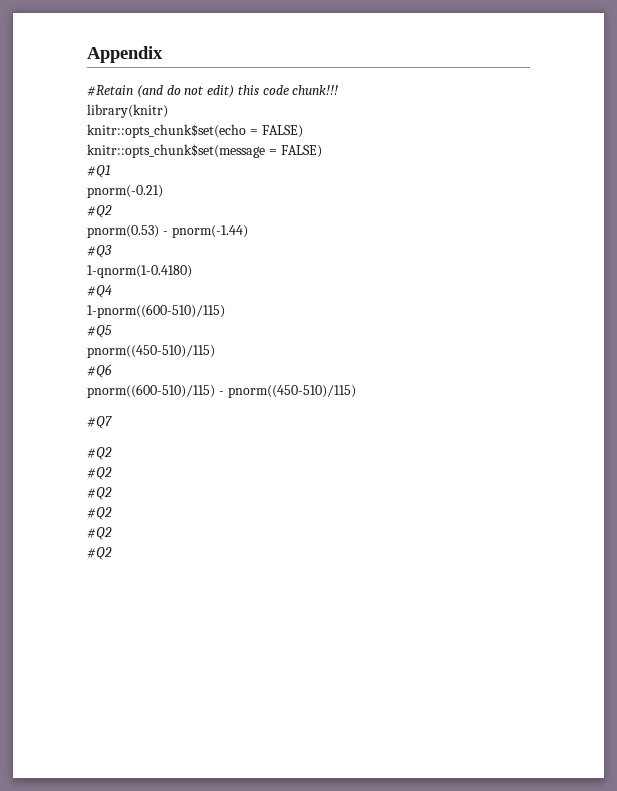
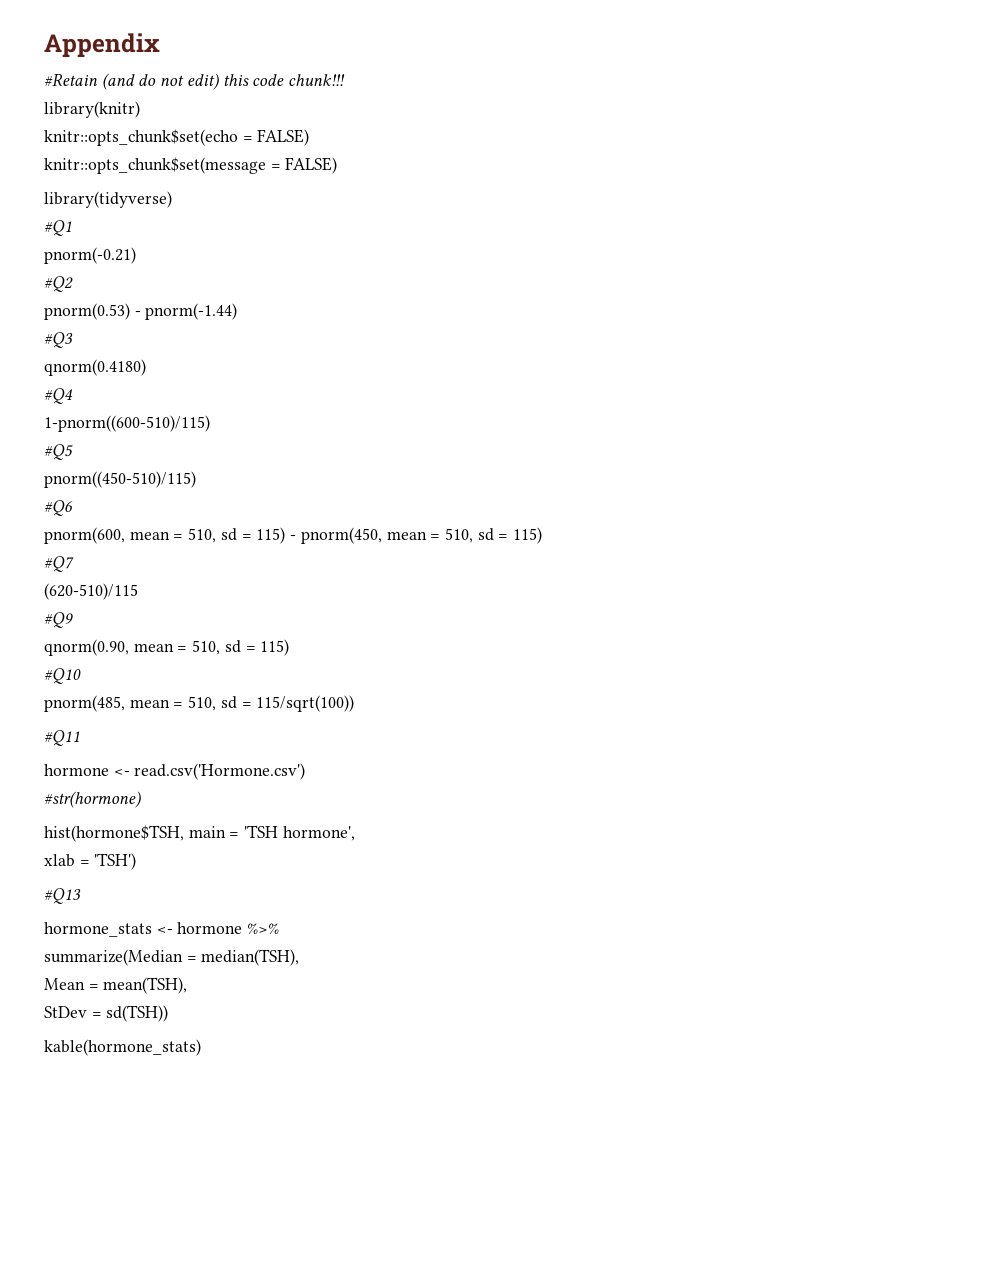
(322, 151) none -> [44,191,172,208] // library(tidyverse)
[87,265,192,278] 1-qnorm(1-0.4180) -> [44,359,146,376] qnorm(0.4180)
[87,384,356,398] [87,416,112,429] [87,447,112,460] [87,467,112,480] [87,487,112,500] [87,507,112,520] [87,527,112,540] [87,547,112,560] pnorm((600-510)/115) - pnorm((450-510)/115) // #Q7 // #Q2 // #Q2 // #Q2 // #Q2 // #Q2 // #Q2 -> [44,527,543,544] [44,556,74,572] [44,583,138,600] [44,612,74,628] [44,639,290,656] [44,668,81,684] [44,695,355,712] [44,730,80,746] [44,763,306,780] [44,791,141,808] [44,825,355,842] [44,853,137,870] [44,888,81,904] [44,922,280,937] [44,949,300,966] [44,977,188,994] [44,1005,169,1022] [44,1039,201,1056] pnorm(600, mean = 510, sd = 115) - pnorm(450, mean = 510, sd = 115) // #Q7 // (620-510)/115 // #Q9 // qnorm(0.90, mean = 510, sd = 115) // #Q10 // pnorm(485, mean = 510, sd = 115/sqrt(100)) // #Q11 // hormone <- read.csv('Hormone.csv') // #str(hormone) // hist(hormone$TSH, main = 'TSH hormone', // xlab = 'TSH') // #Q13 // hormone_stats <- hormone %>% // summarize(Median = median(TSH), // Mean = mean(TSH), // StDev = sd(TSH)) // kable(hormone_stats)

